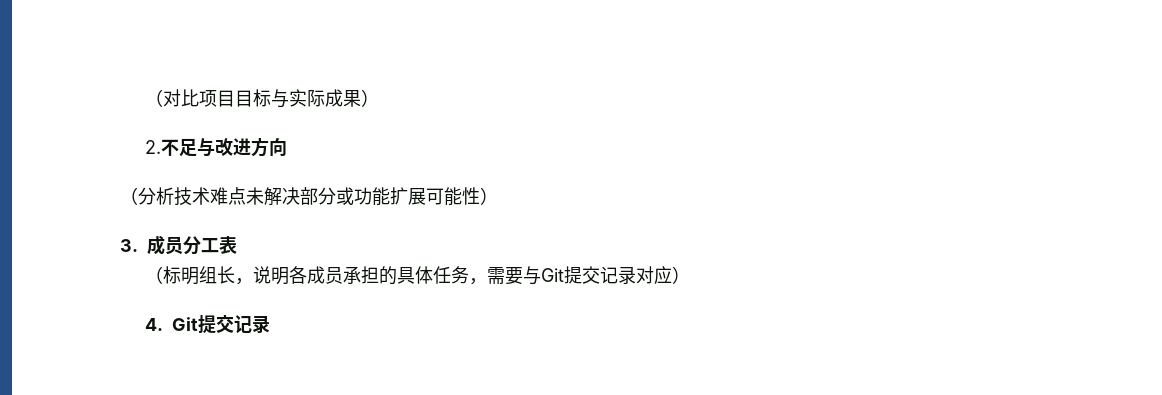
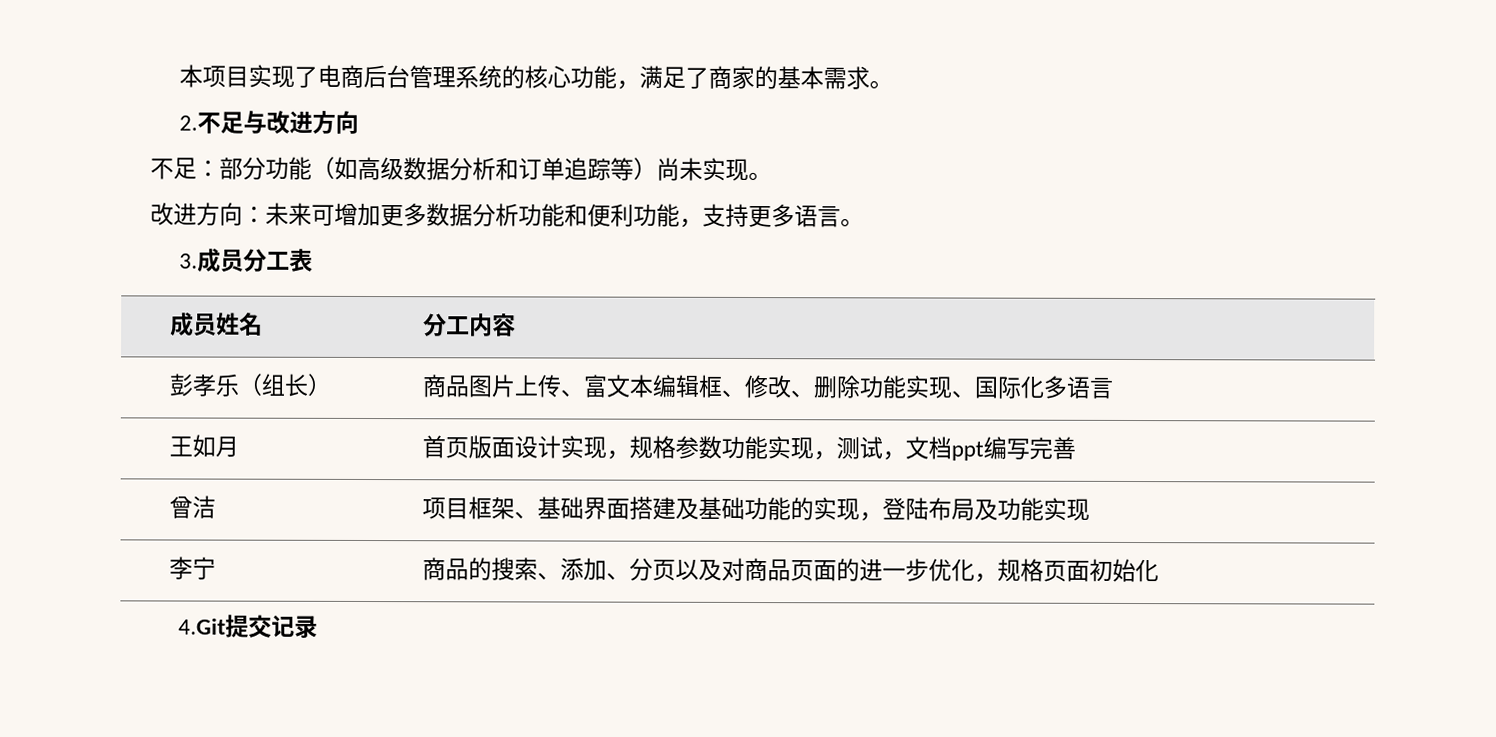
[144,89,379,108] （对比项目目标与实际成果） -> [179,64,894,90] 本项目实现了电商后台管理系统的核心功能，满足了商家的基本需求。
[119,187,498,206] [119,235,237,255] [144,266,690,285] [144,317,198,331] （分析技术难点未解决部分或功能扩展可能性） // 3.成员分工表 // （标明组长，说明各成员承担的具体任务，需要与Git提交记录对应） // 4. Git -> [150,156,773,182] [150,202,865,228] [179,248,314,273] [169,312,263,337] [422,313,516,337] [168,373,331,397] [421,374,1113,399] [168,434,239,458] [421,435,1076,461] [168,495,216,519] [421,496,1090,522] [168,556,216,580] [421,557,1159,583] [178,618,227,635] 不足：部分功能（如高级数据分析和订单追踪等）尚未实现。 // 改进方向：未来可增加更多数据分析功能和便利功能，支持更多语言。 // 3.成员分工表 // 成员姓名 | 分工内容 // 彭孝乐（组长） | 商品图片上传、富文本编辑框、修改、删除功能实现、国际化多语言 // 王如月 | 首页版面设计实现，规格参数功能实现，测试，文档ppt编写完善 // 曾洁 | 项目框架、基础界面搭建及基础功能的实现，登陆布局及功能实现 // 李宁 | 商品的搜索、添加、分页以及对商品页面的进一步优化，规格页面初始化 // 4.Git

